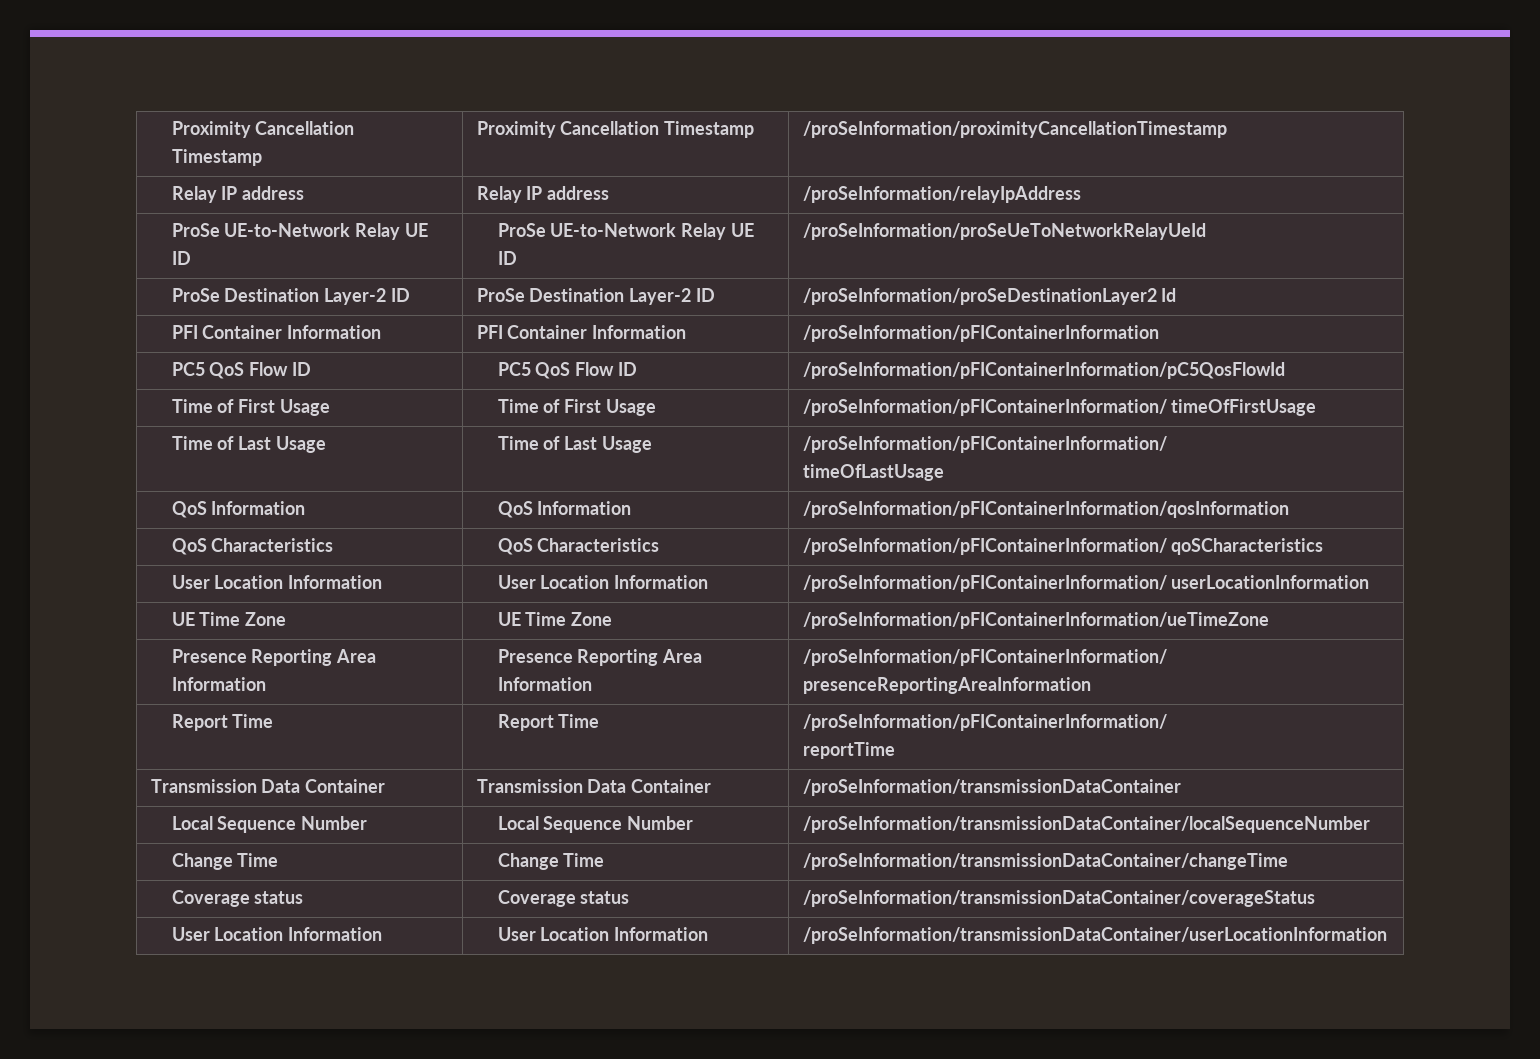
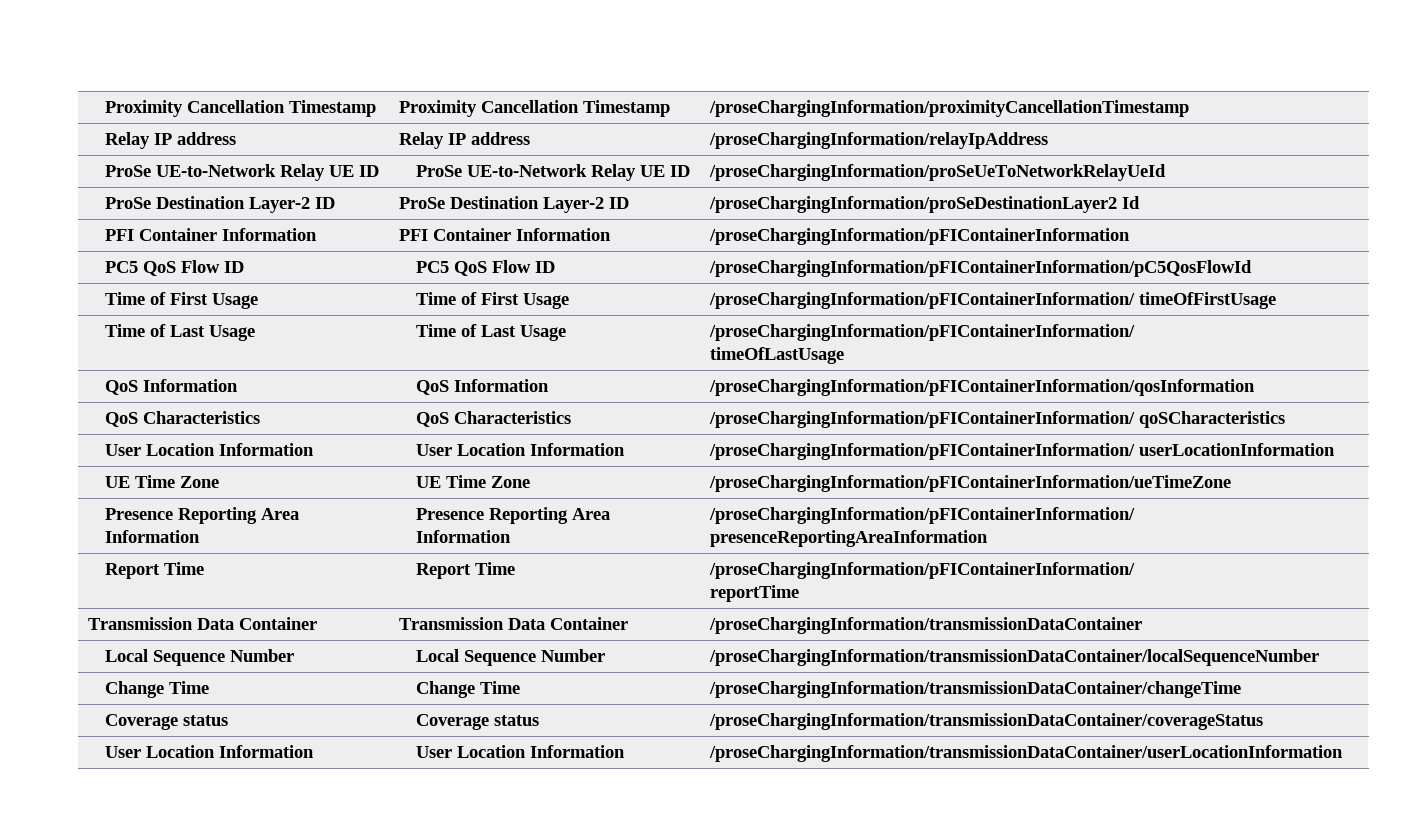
[802,121,1227,138] /proSeInformation/proximityCancellationTimestamp -> [708,100,1189,117] /proseChargingInformation/proximityCancellationTimestamp
[802,186,1081,203] /proSeInformation/relayIpAddress -> [708,132,1048,149] /proseChargingInformation/relayIpAddress
[802,223,1206,240] /proSeInformation/proSeUeToNetworkRelayUeId -> [708,164,1166,181] /proseChargingInformation/proSeUeToNetworkRelayUeId
[802,288,1157,305] /proSeInformation/proSeDestinationLayer2 -> [708,196,1117,213] /proseChargingInformation/proSeDestinationLayer2
[802,325,1159,342] /proSeInformation/pFIContainerInformation -> [708,228,1130,245] /proseChargingInformation/pFIContainerInformation
[802,362,1285,379] /proSeInformation/pFIContainerInformation/pC5QosFlowId -> [708,260,1252,277] /proseChargingInformation/pFIContainerInformation/pC5QosFlowId
[802,399,1167,416] /proSeInformation/pFIContainerInformation/ -> [708,292,1135,309] /proseChargingInformation/pFIContainerInformation/
[802,436,1167,453] /proSeInformation/pFIContainerInformation/ -> [708,324,1135,341] /proseChargingInformation/pFIContainerInformation/
[802,501,1289,518] /proSeInformation/pFIContainerInformation/qosInformation -> [708,379,1255,396] /proseChargingInformation/pFIContainerInformation/qosInformation
[802,538,1167,555] /proSeInformation/pFIContainerInformation/ -> [708,411,1135,428] /proseChargingInformation/pFIContainerInformation/
[802,575,1167,592] /proSeInformation/pFIContainerInformation/ -> [708,443,1135,460] /proseChargingInformation/pFIContainerInformation/
[802,612,1269,629] /proSeInformation/pFIContainerInformation/ueTimeZone -> [708,475,1231,492] /proseChargingInformation/pFIContainerInformation/ueTimeZone
[802,649,1167,666] /proSeInformation/pFIContainerInformation/ -> [708,507,1135,524] /proseChargingInformation/pFIContainerInformation/
[802,714,1167,731] /proSeInformation/pFIContainerInformation/ -> [708,562,1135,579] /proseChargingInformation/pFIContainerInformation/
[802,779,1181,796] /proSeInformation/transmissionDataContainer -> [708,617,1142,634] /proseChargingInformation/transmissionDataContainer
[802,816,1370,833] /proSeInformation/transmissionDataContainer/localSequenceNumber -> [708,649,1319,666] /proseChargingInformation/transmissionDataContainer/localSequenceNumber
[802,853,1288,870] /proSeInformation/transmissionDataContainer/changeTime -> [708,681,1241,698] /proseChargingInformation/transmissionDataContainer/changeTime
[802,890,1315,907] [171,927,383,941] [497,927,709,941] [802,927,1387,944] /proSeInformation/transmissionDataContainer/coverageStatus // User Location Information | User Location Information | /proSeInformation/transmissionDataContainer/userLocationInformation -> [708,713,1263,730] [105,745,315,758] [416,745,626,758] [708,745,1343,762] /proseChargingInformation/transmissionDataContainer/coverageStatus // User Location Information | User Location Information | /proseChargingInformation/transmissionDataContainer/userLocationInformation

